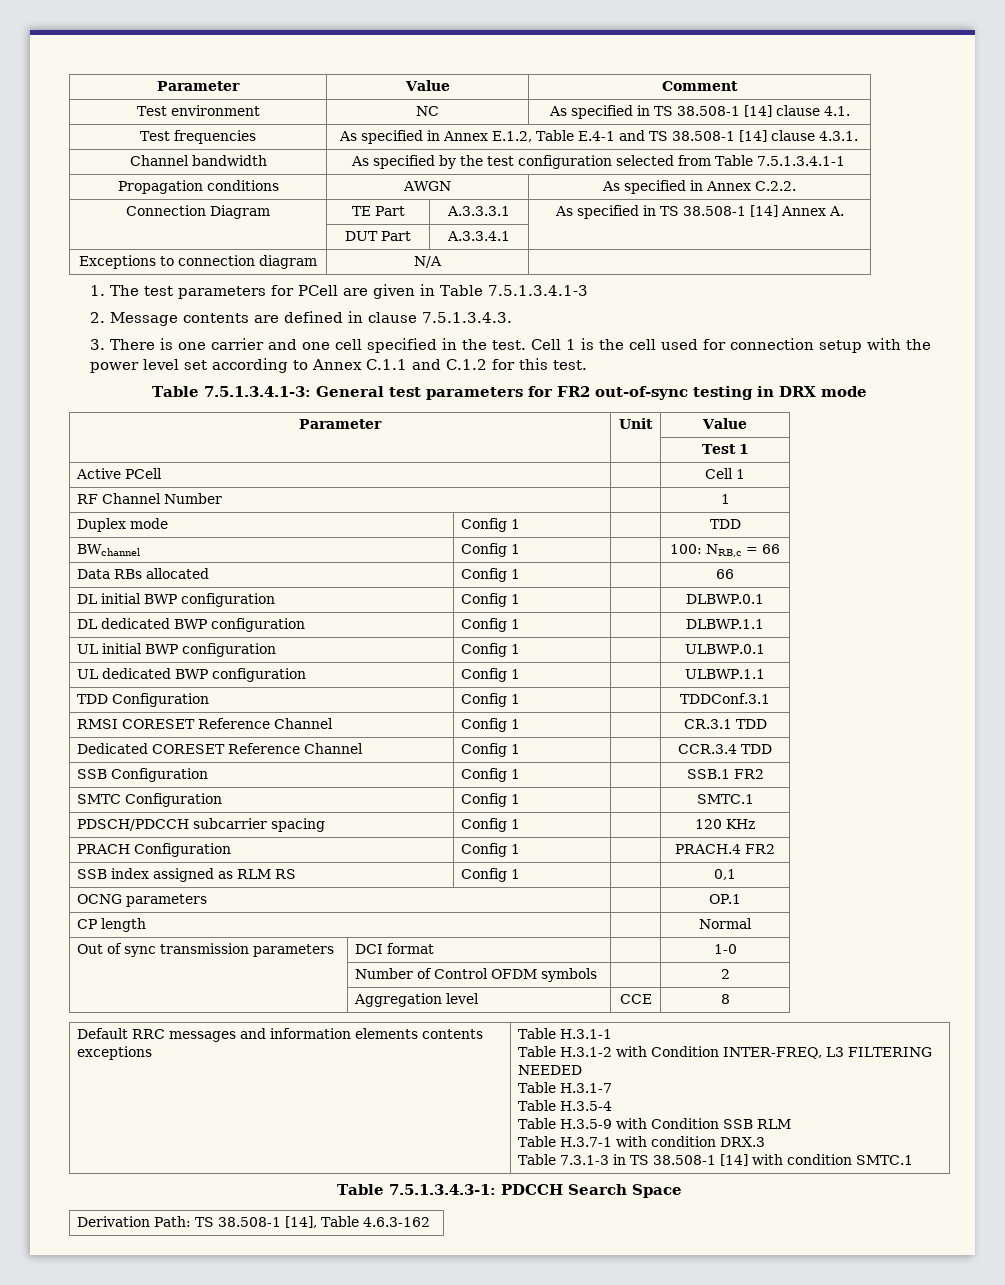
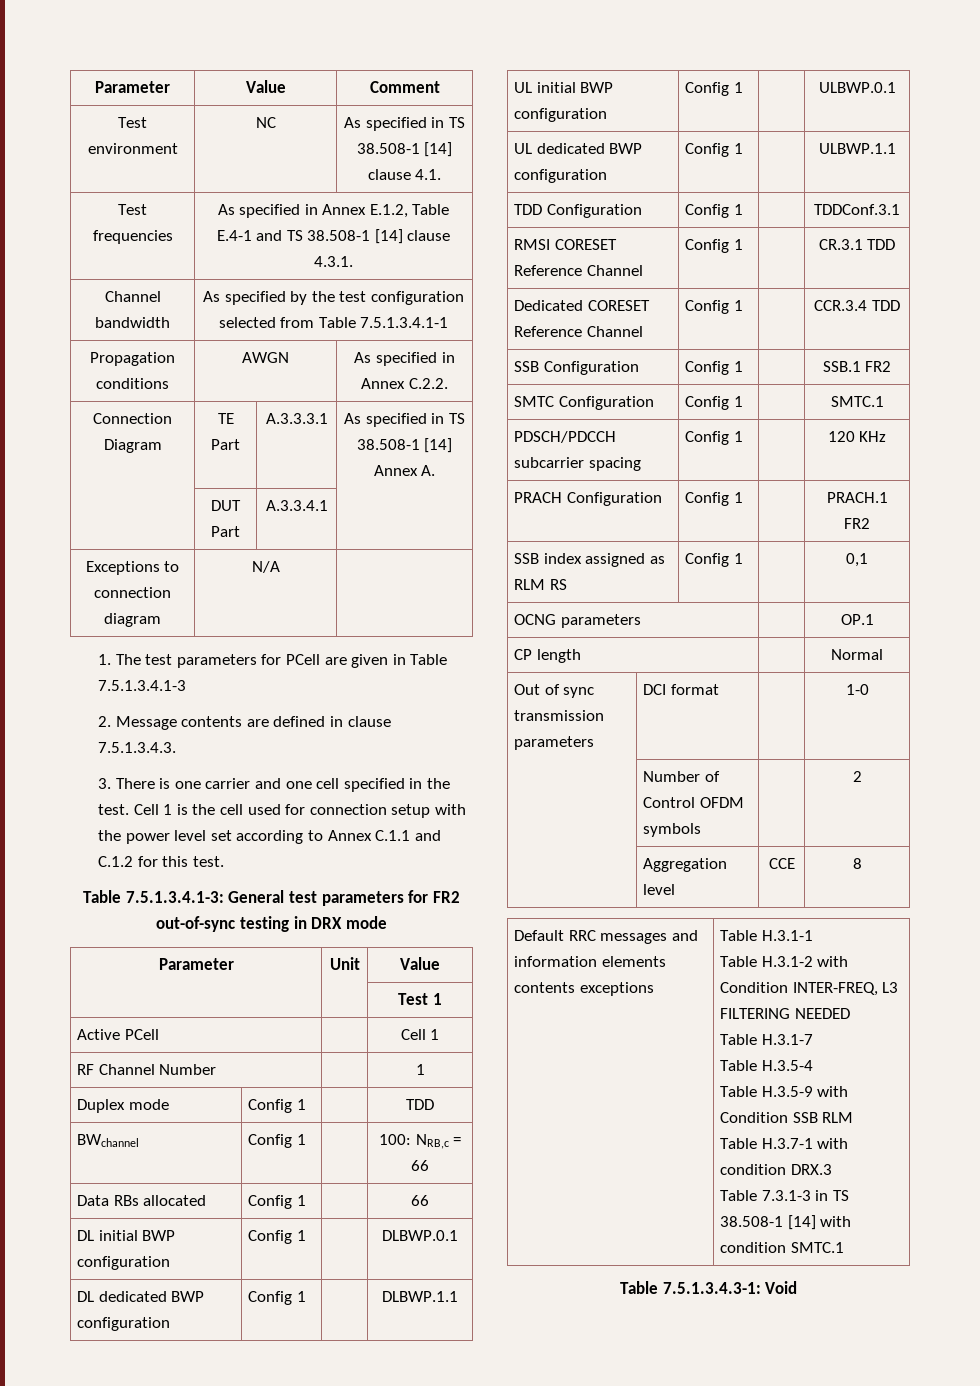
[675,844,741,854] PRACH.4 -> [826,492,888,503] PRACH.1
[500,1184,682,1198] [77,1216,431,1228] PDCCH Search Space // Derivation Path: TS 38.508-1 [14], Table 4.6.3-162 -> [765,1281,798,1294] Void

